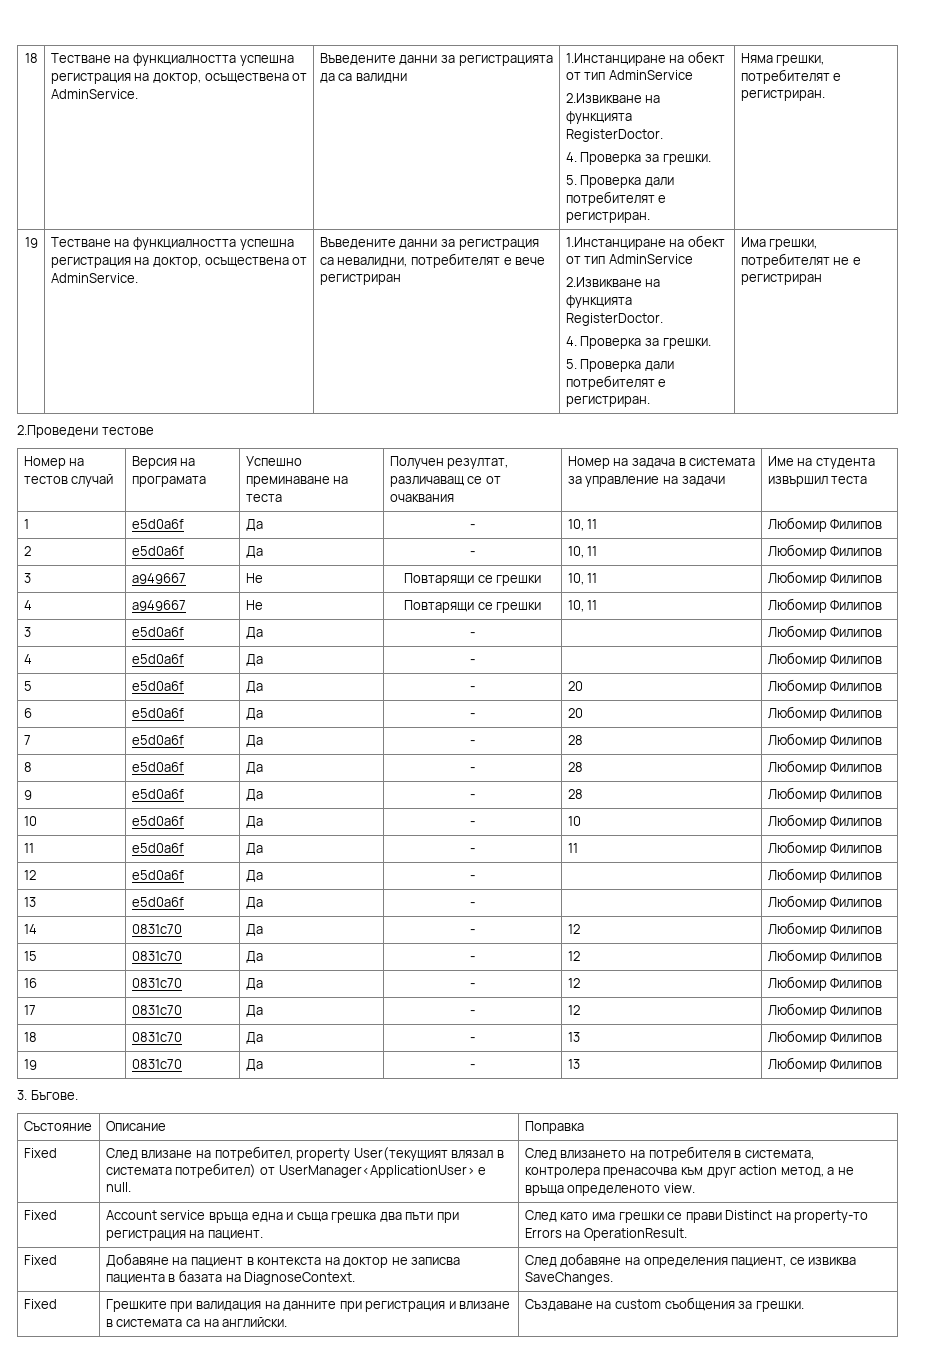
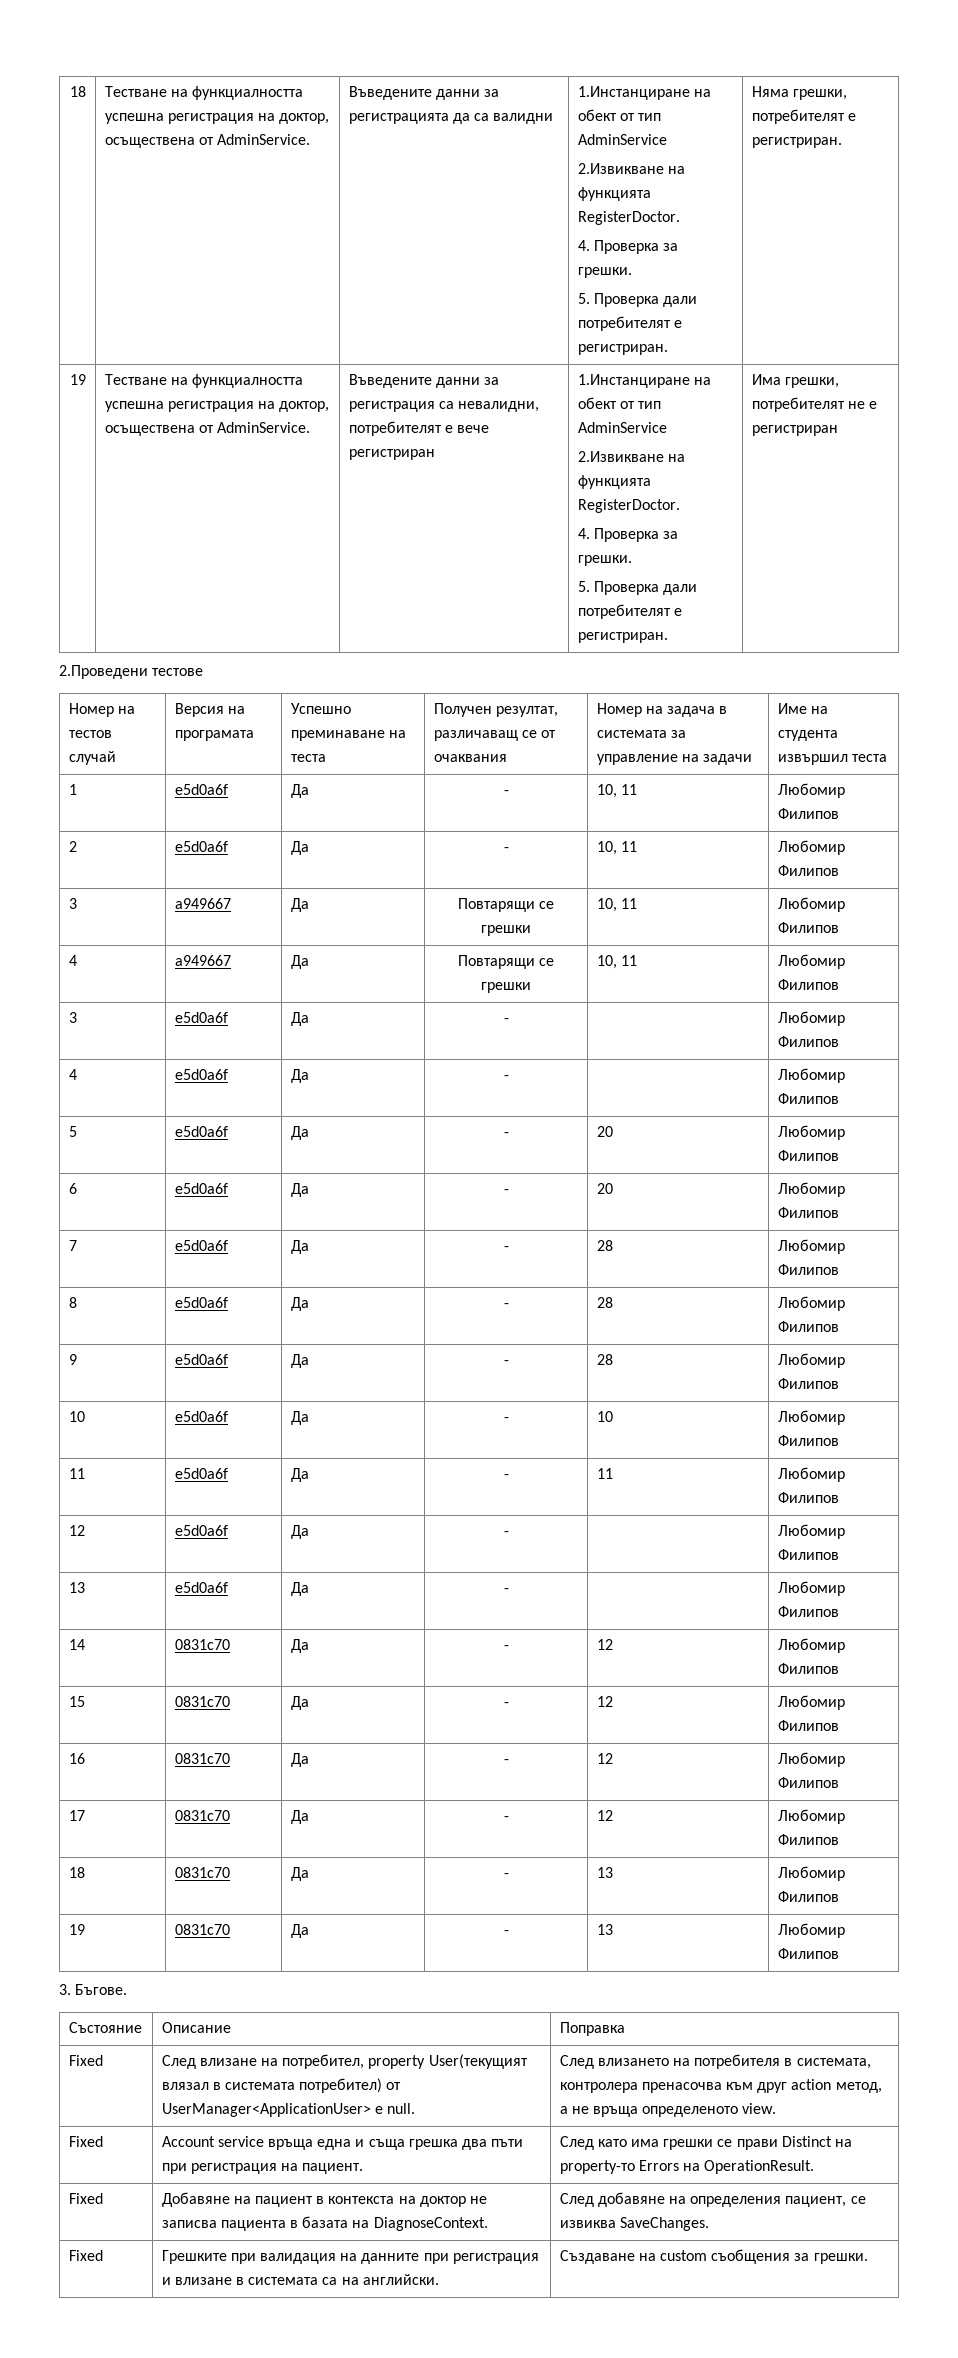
[245,573,263,583] Не -> [290,898,309,912] Да
[245,600,263,610] Не -> [290,955,309,969] Да

